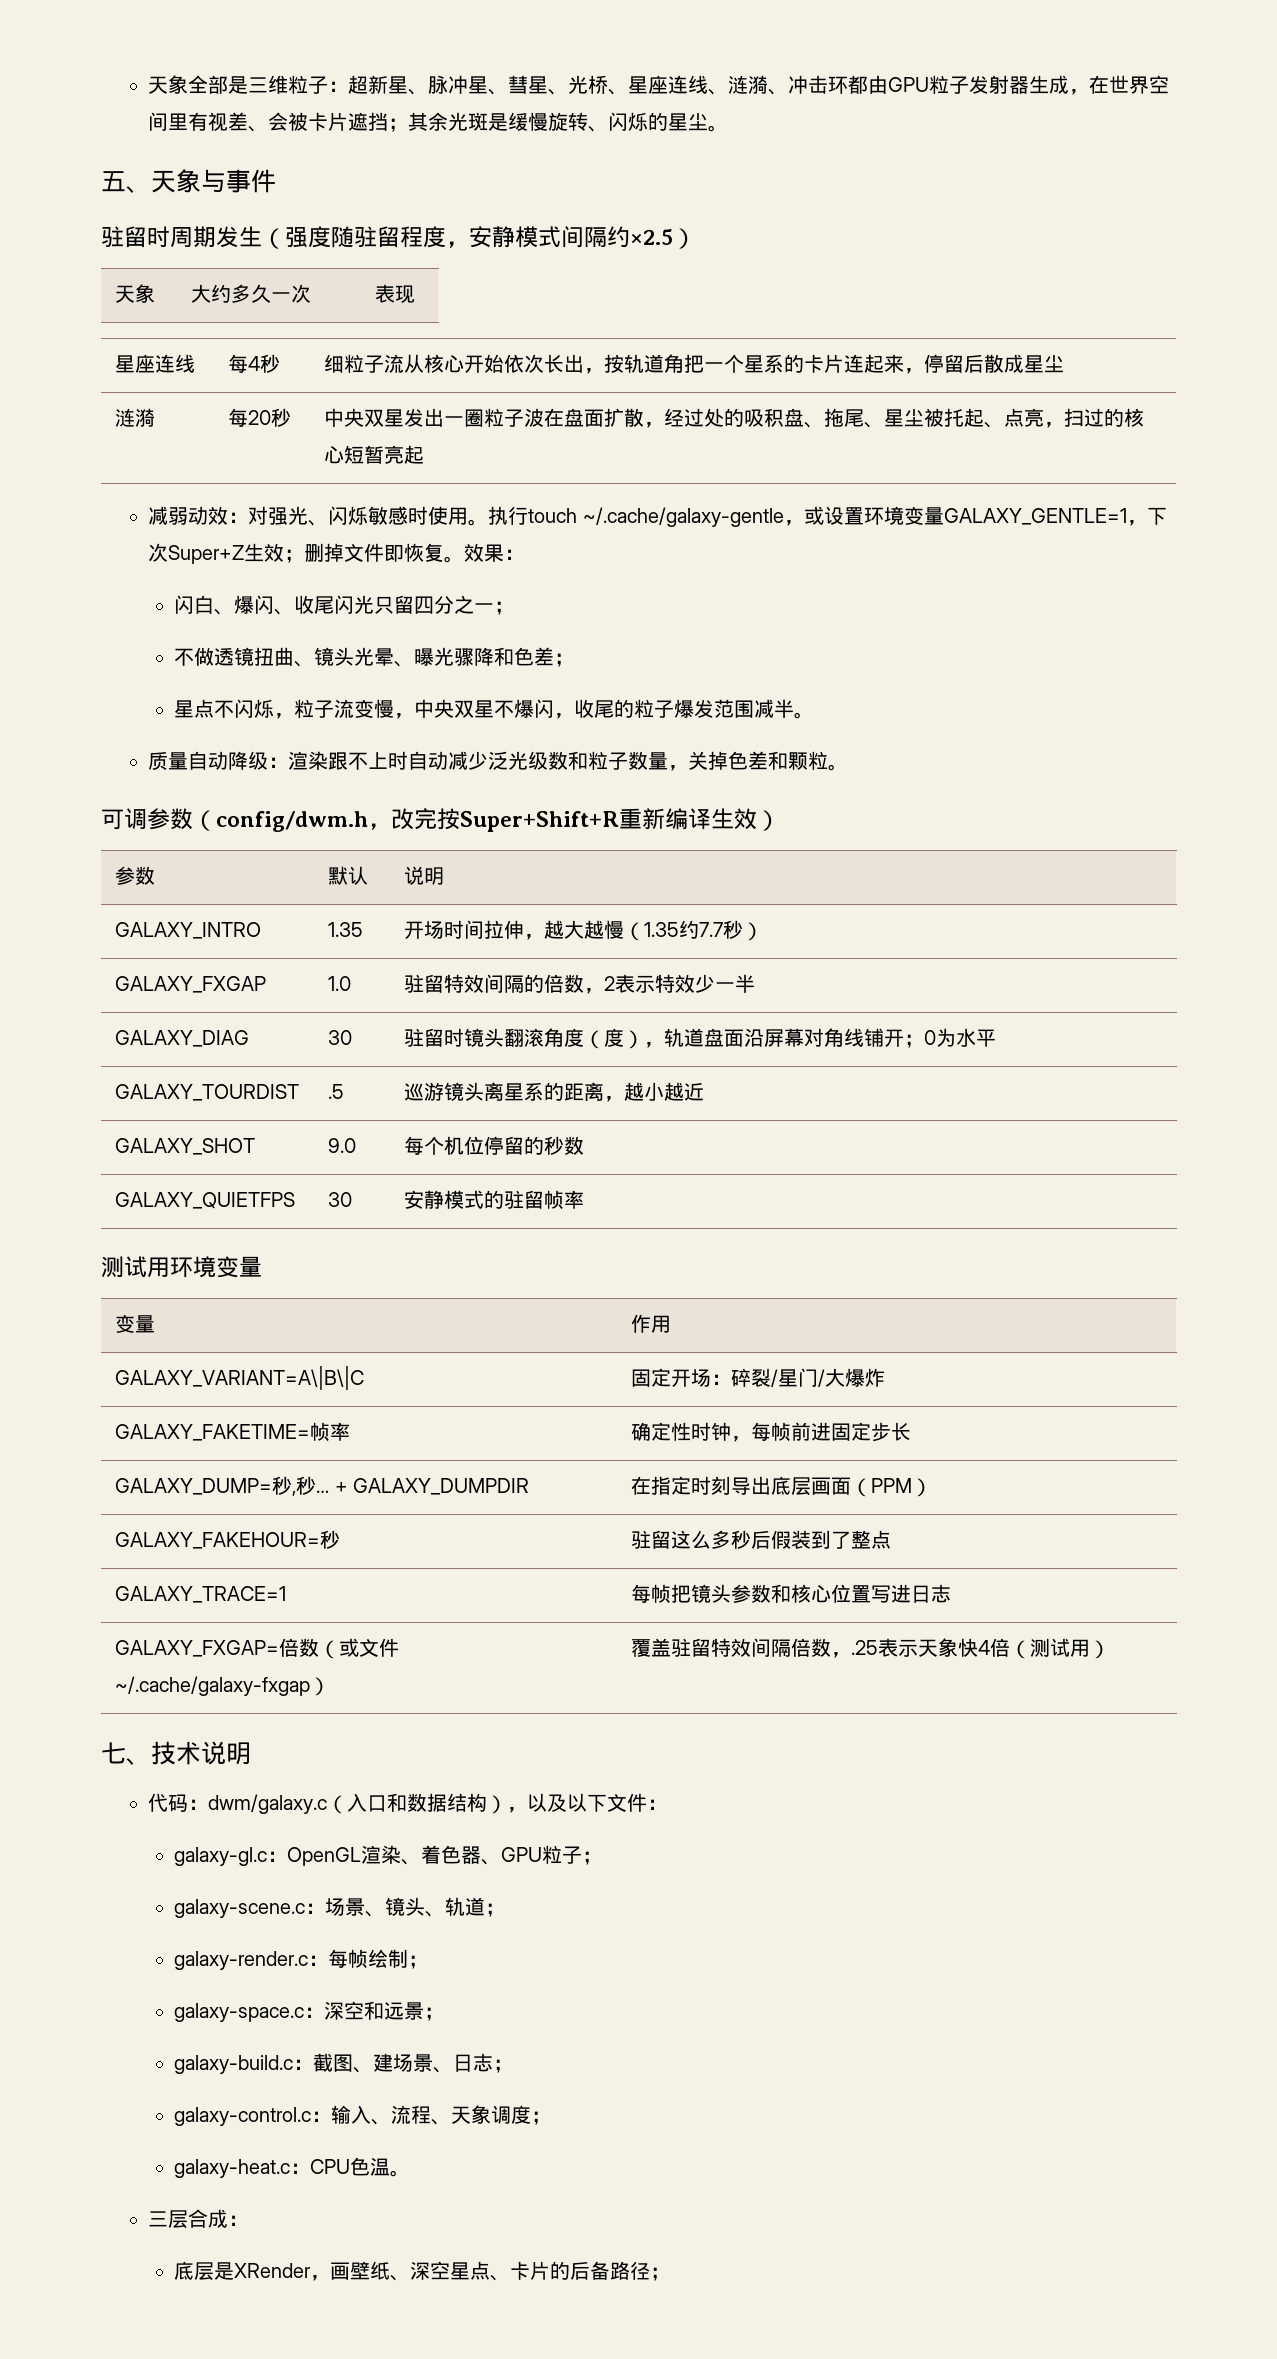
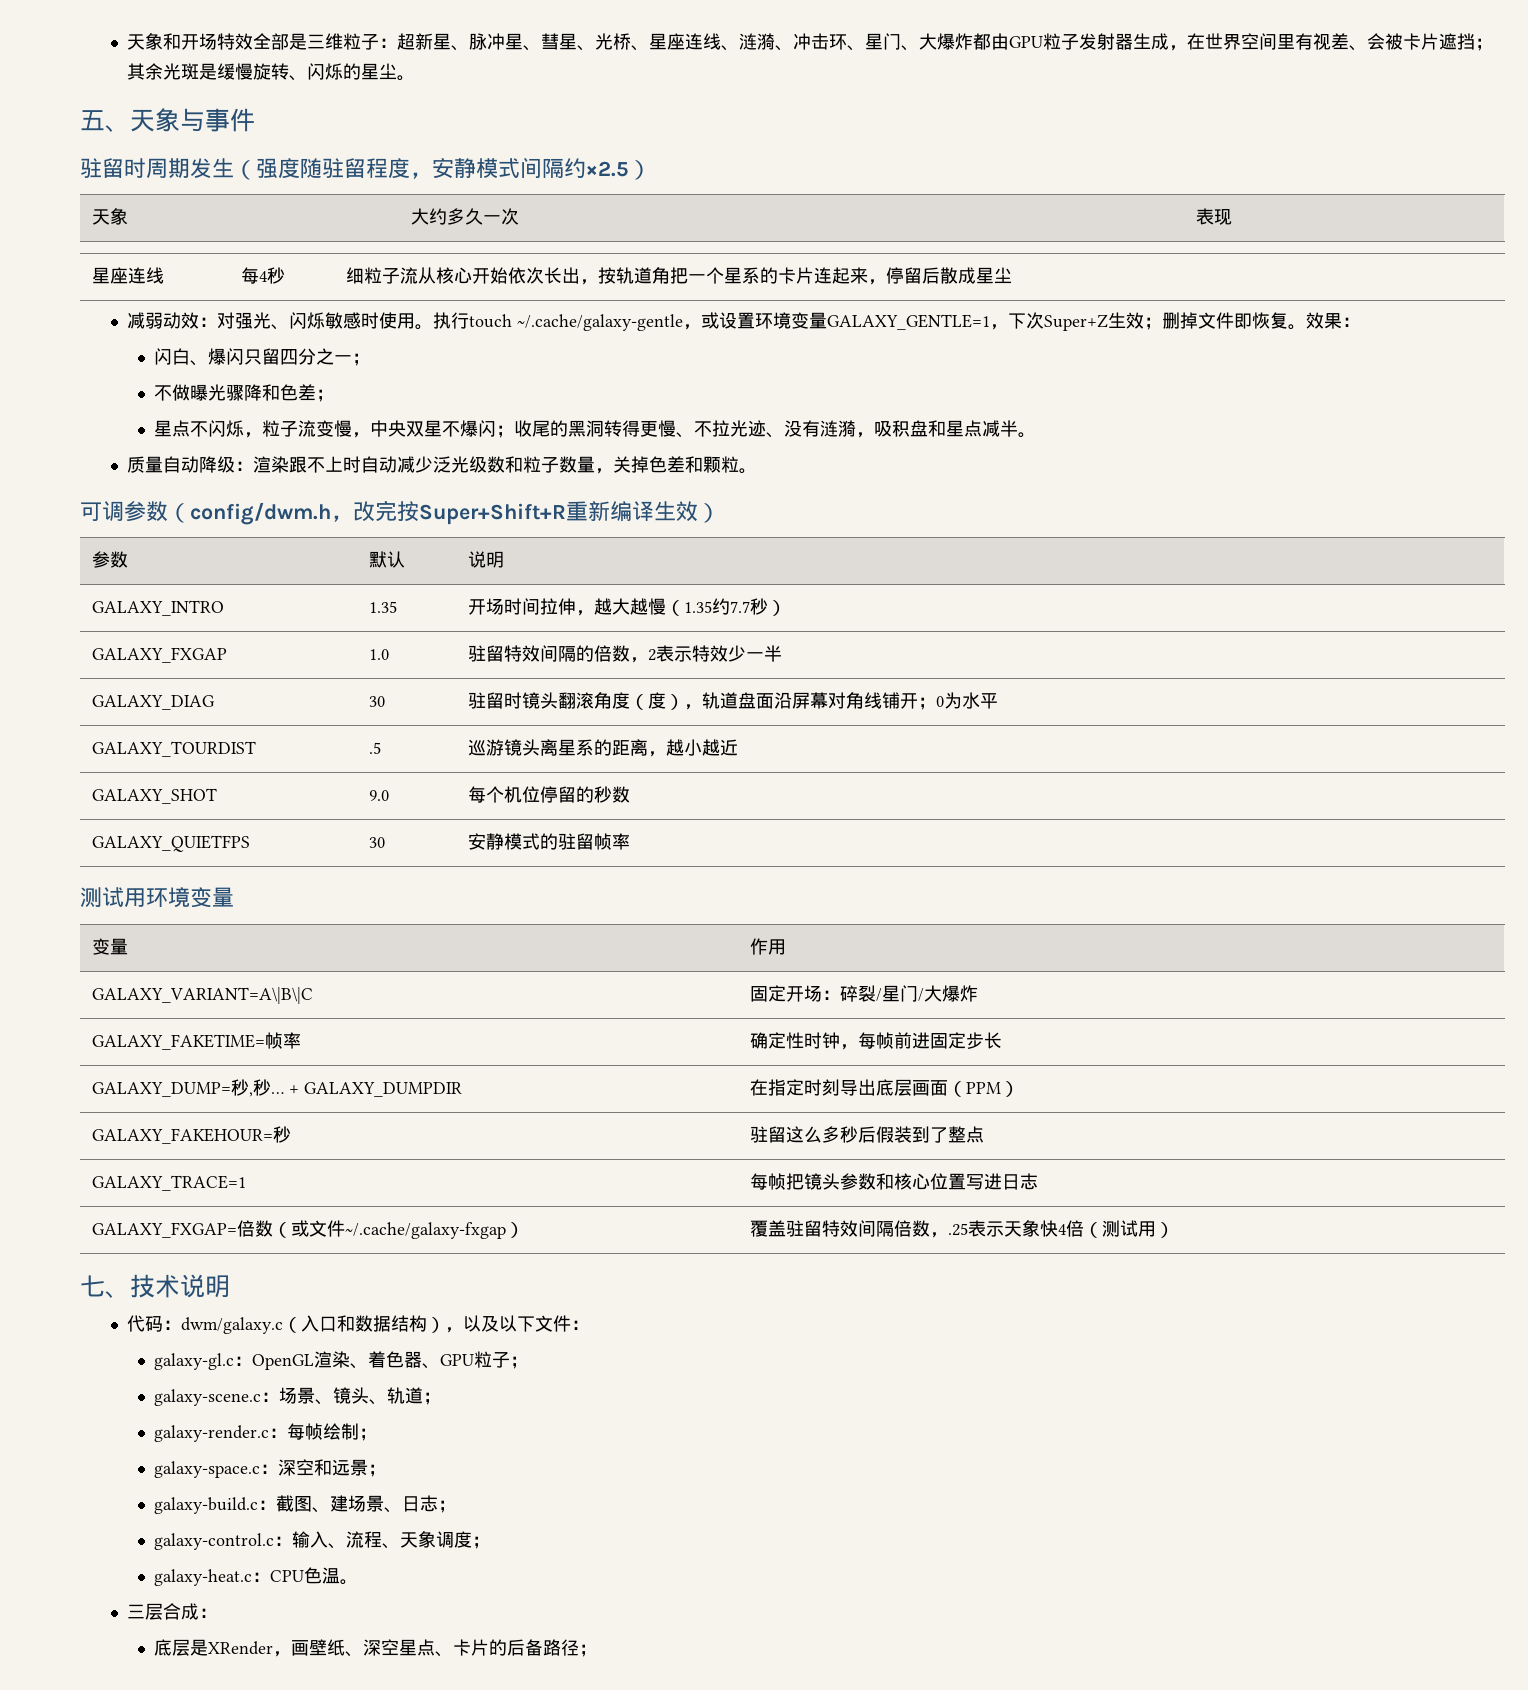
[148,75,189,94] 天象 -> [126,33,253,50] 天象和开场特效
(849, 85) none -> [846,33,973,51] 、星门、大爆炸
[115,408,156,427] [228,408,292,427] [324,408,1145,428] [324,445,425,464] // 涟漪 | 每20秒 | 中央双星发出一圈粒子波在盘面扩散，经过处的吸积盘、拖尾、星尘被托起、点亮，扫过的核心短暂亮起 -> (1012, 275) none
[273,595,374,615] 、收尾闪光 -> (245, 356) none
[213,647,414,667] 透镜扭曲、镜头光晕、 -> (191, 392) none
[553,699,754,719] ，收尾的粒子爆发范围 -> [496,420,983,438] ；收尾的黑洞转得更慢、不拉光迹、没有涟漪，吸积盘和星点

